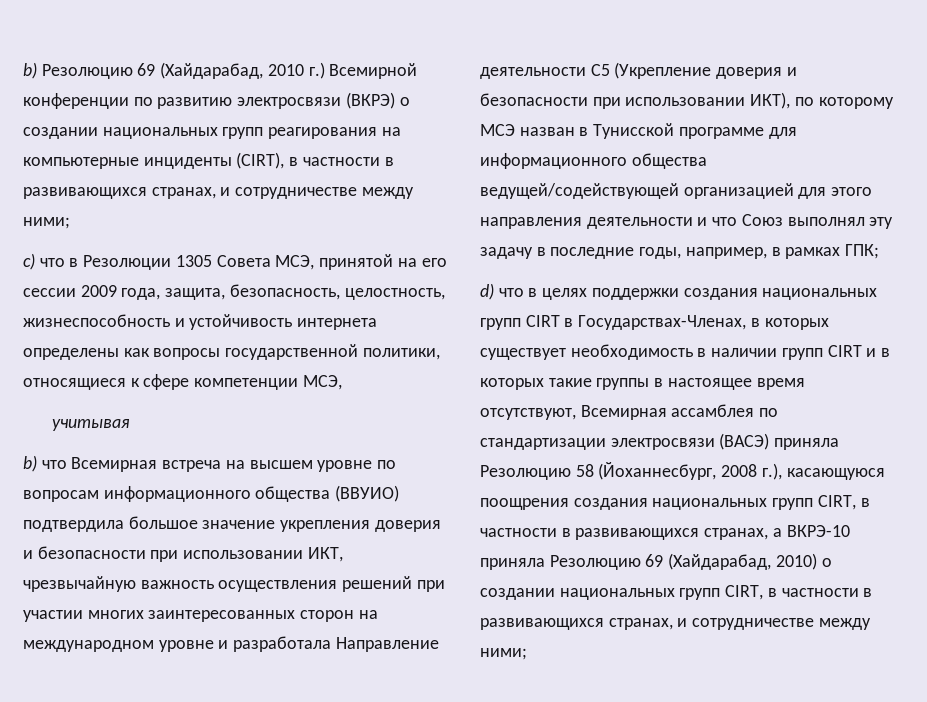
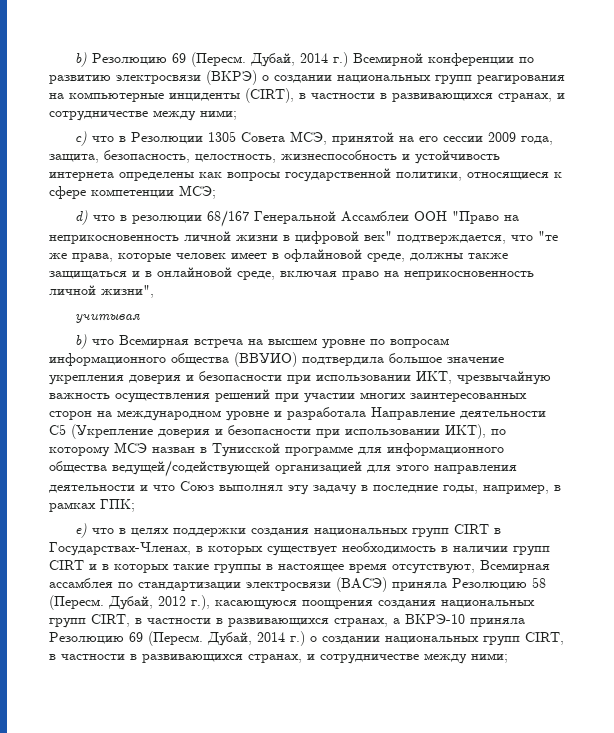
[160,62,304,79] (Хайдарабад, 2010 -> [191,52,329,67] (Пересм. Дубай, 2014
[302,375,342,390] МСЭ, -> [179,185,216,199] [75,210,520,227] [49,231,558,244] [49,249,508,262] [49,267,534,280] [49,285,154,298] МСЭ; // d) что в резолюции 68/167 Генеральной Ассамблеи ООН "Право на неприкосновенность личной жизни в цифровой век" подтверждается, что "те же права, которые человек имеет в офлайновой среде, должны также защищаться и в онлайновой среде, включая право на неприкосновенность личной жизни",
[480,283,494,300] d) -> [75,523,88,538] e)
[598,462,758,480] (Йоханнесбург, 2008 -> [49,595,186,610] (Пересм. Дубай, 2012
[668,553,817,570] (Хайдарабад, 2010) -> [148,631,305,646] (Пересм. Дубай, 2014 г.)

